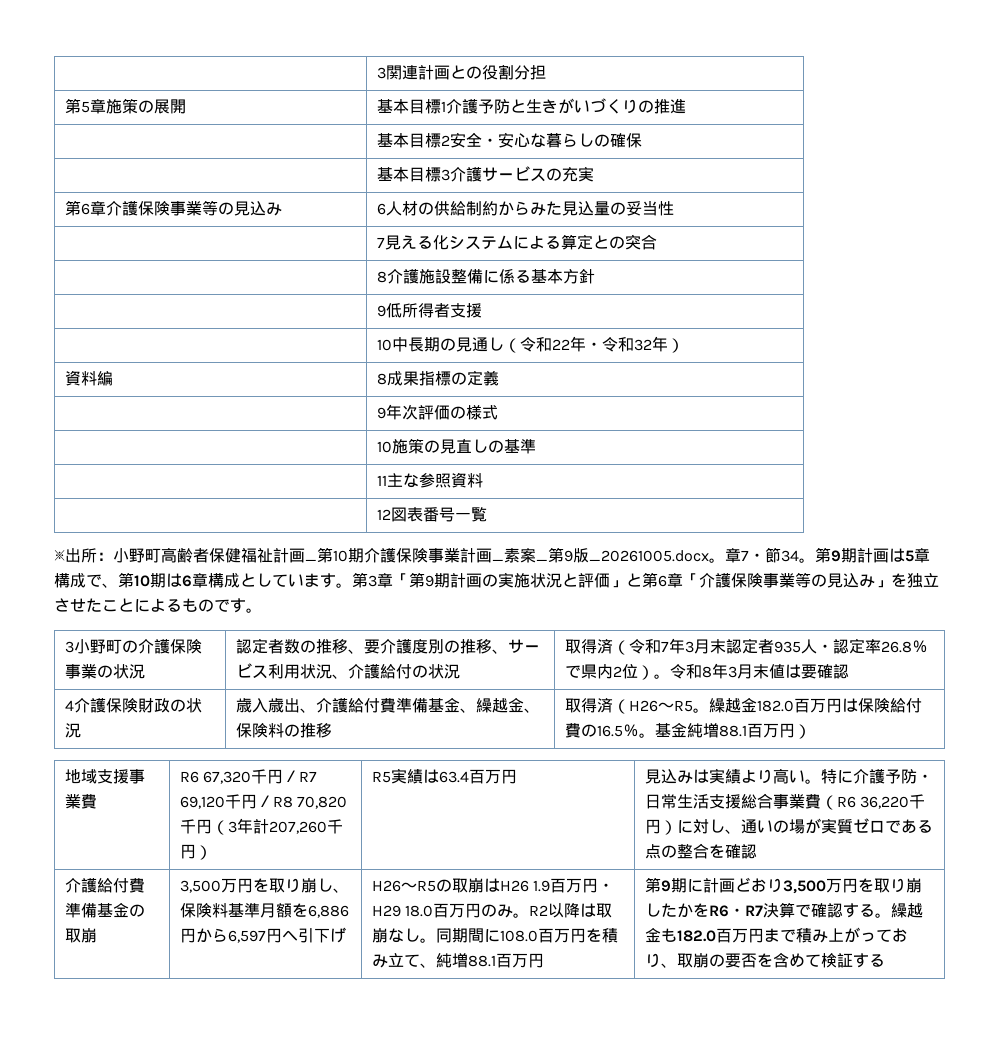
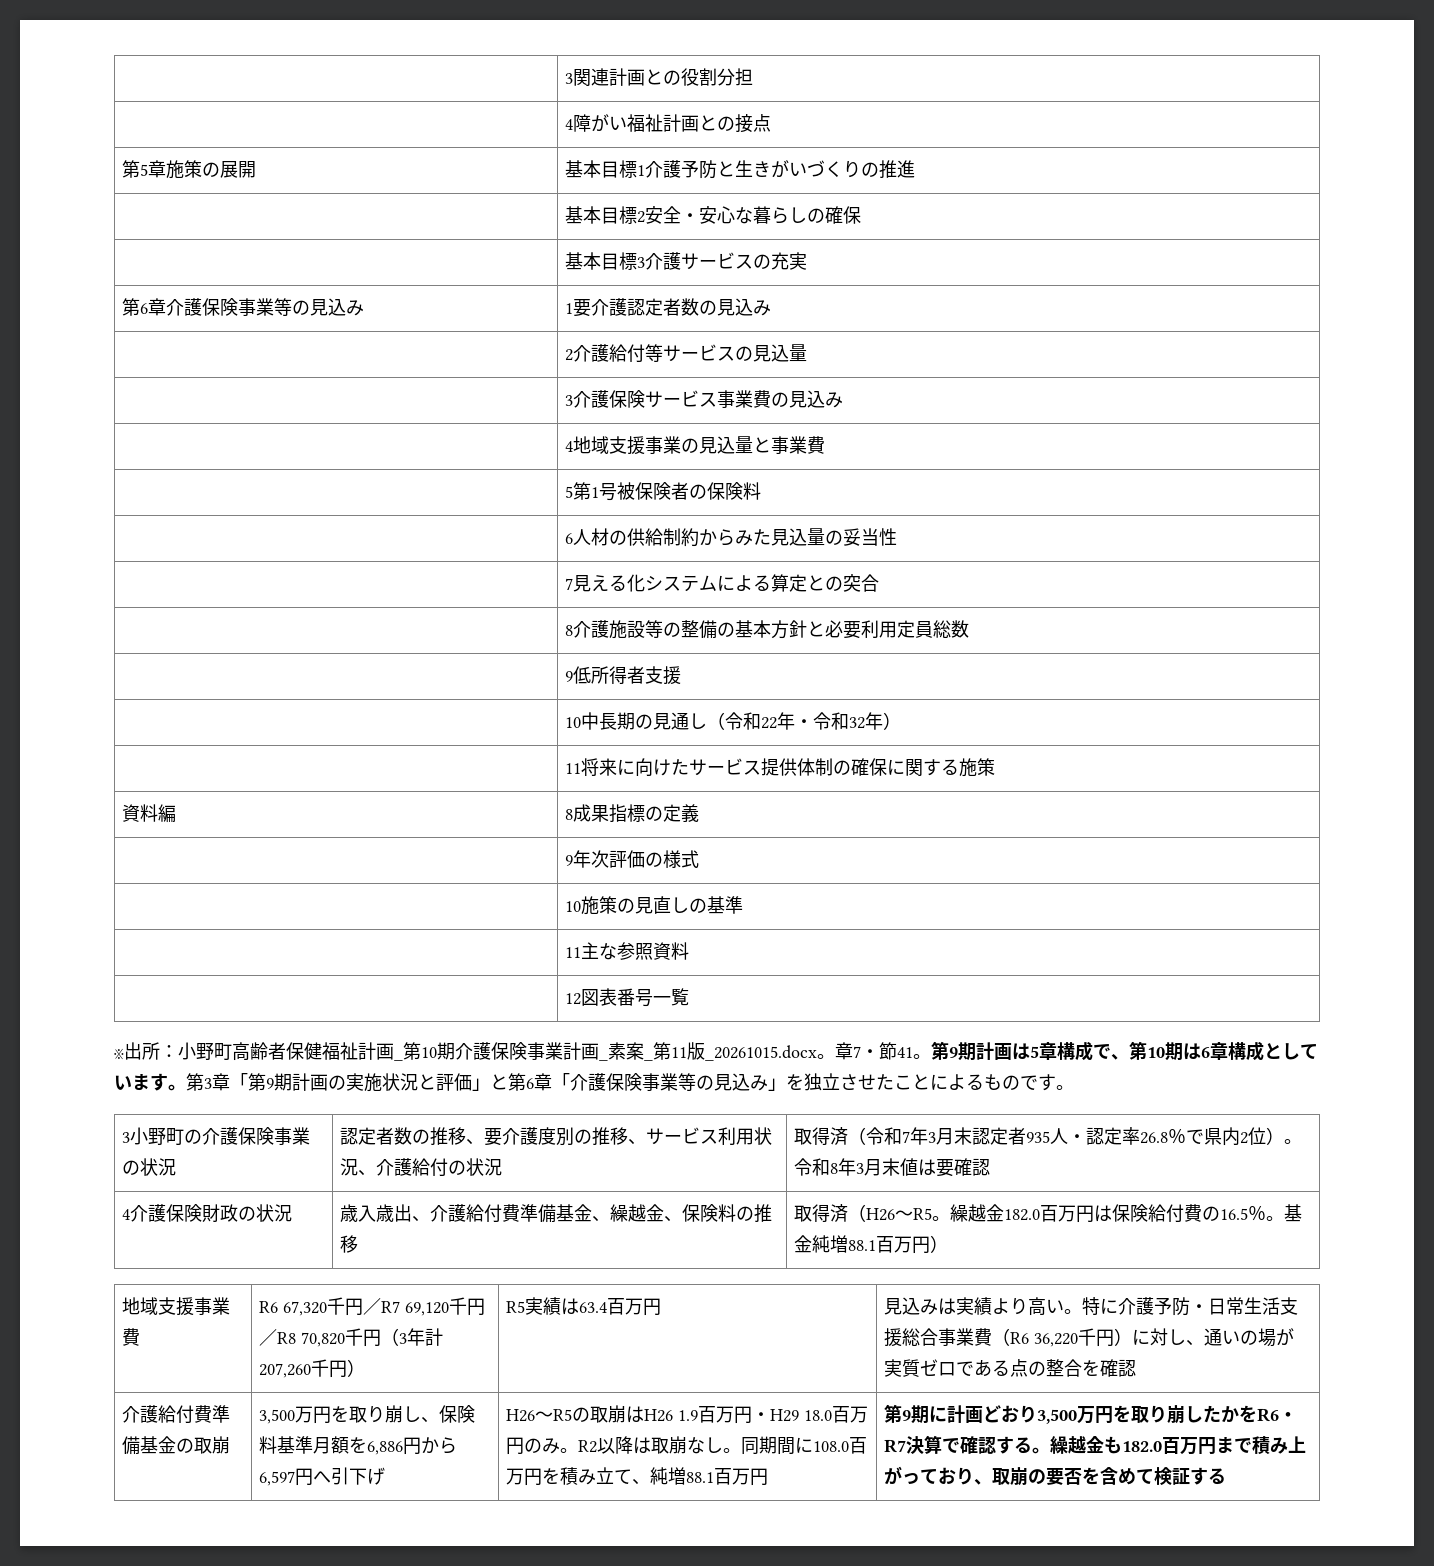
(546, 72) none -> [565,114,772,133] // | 4障がい福祉計画との接点
(282, 209) none -> [565,298,772,317] [565,344,808,363] [565,390,844,408] [565,436,826,455] [565,482,762,501] | 1要介護認定者数の見込み // | 2介護給付等サービスの見込量 // | 3介護保険サービス事業費の見込み // | 4地域支援事業の見込量と事業費 // | 5第1号被保険者の保険料 //
[450,269,531,284] 整備に係る -> [645,620,736,639] 等の整備の
(595, 276) none -> [807,620,970,639] と必要利用定員総数
(684, 345) none -> [565,758,996,777] // | 11将来に向けたサービス提供体制の確保に関する施策
[564,548,709,563] 9版_20261005.docx -> [671,1042,817,1061] 11版_20261015.docx
[781,550,799,562] 34 -> [897,1047,913,1058] 41

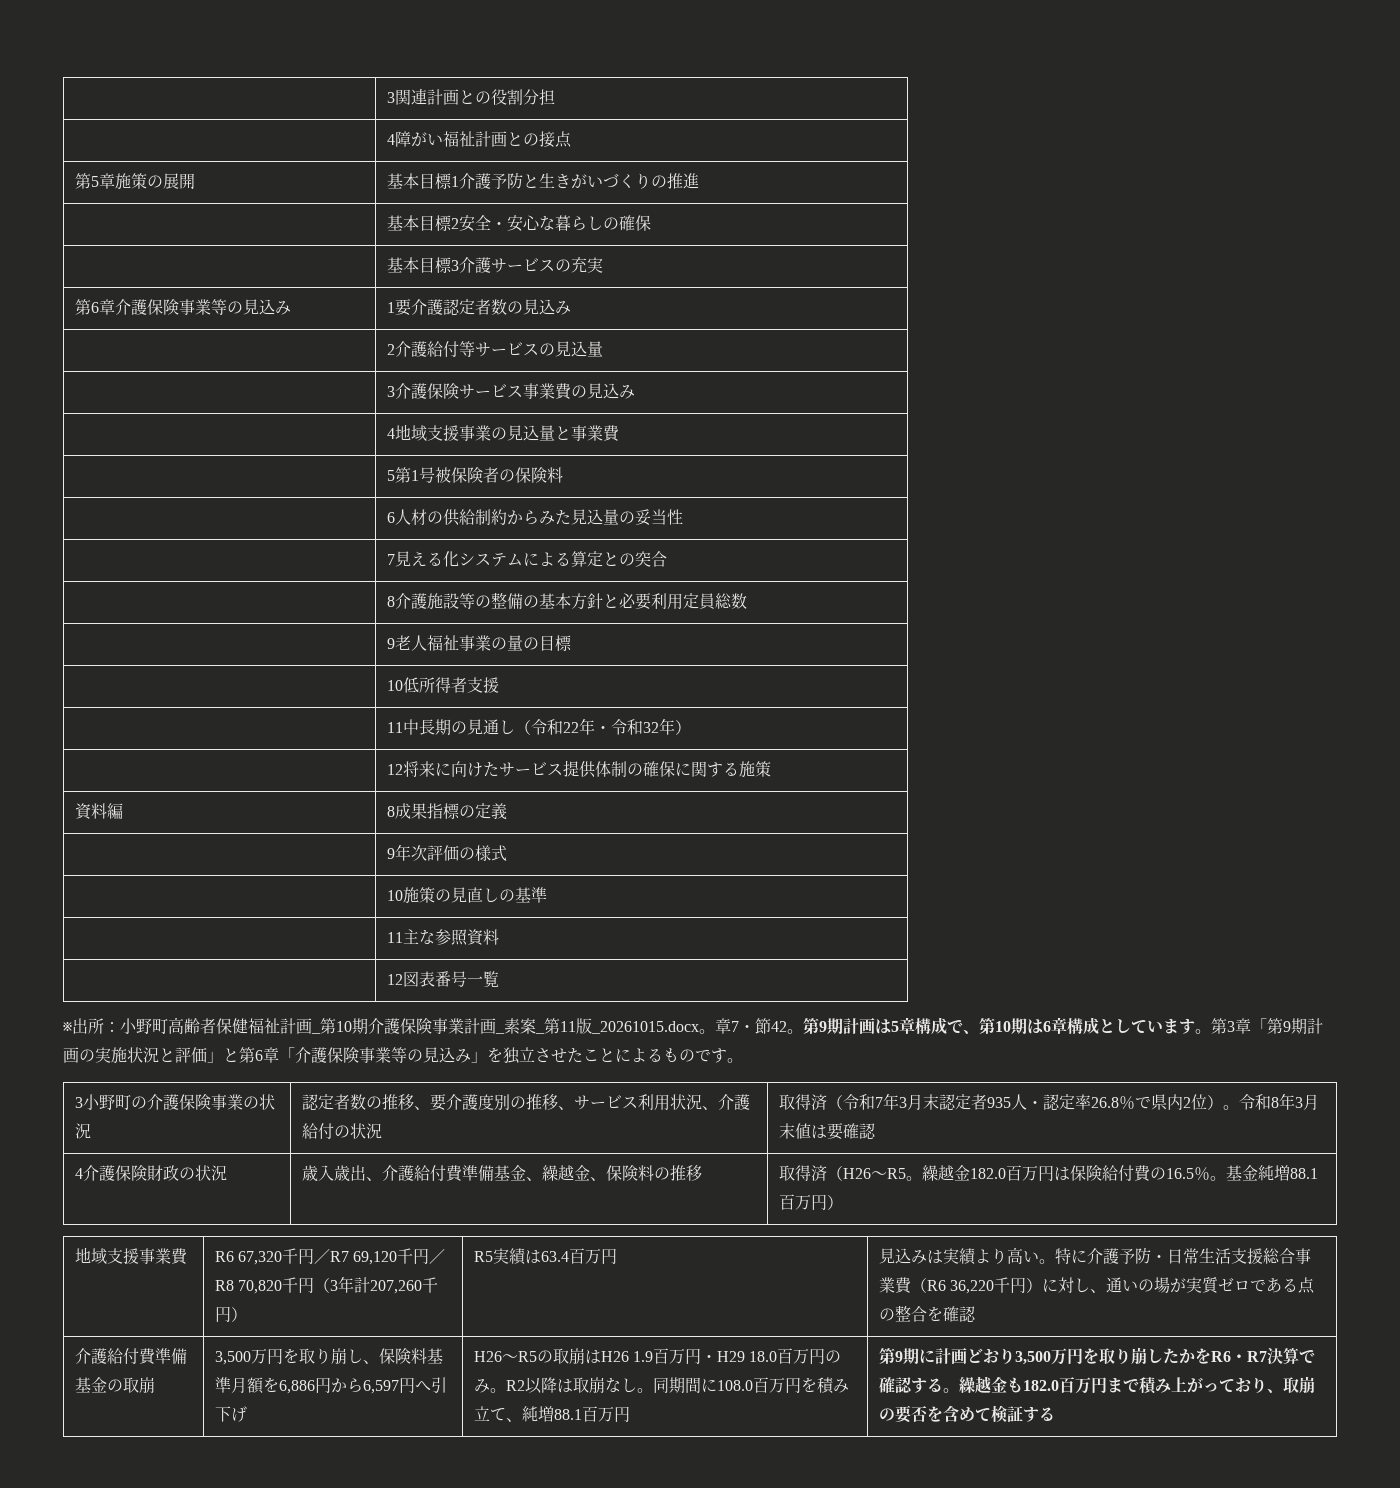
(574, 676) none -> [394,635,572,651] [386,680,403,691] 老人福祉事業の量の目標 // | 10
[565,717,582,728] 10 -> [386,722,403,733] 11
[565,763,582,774] 11 -> [386,764,403,775] 12
[897,1047,913,1058] 41 -> [771,1021,787,1032] 42

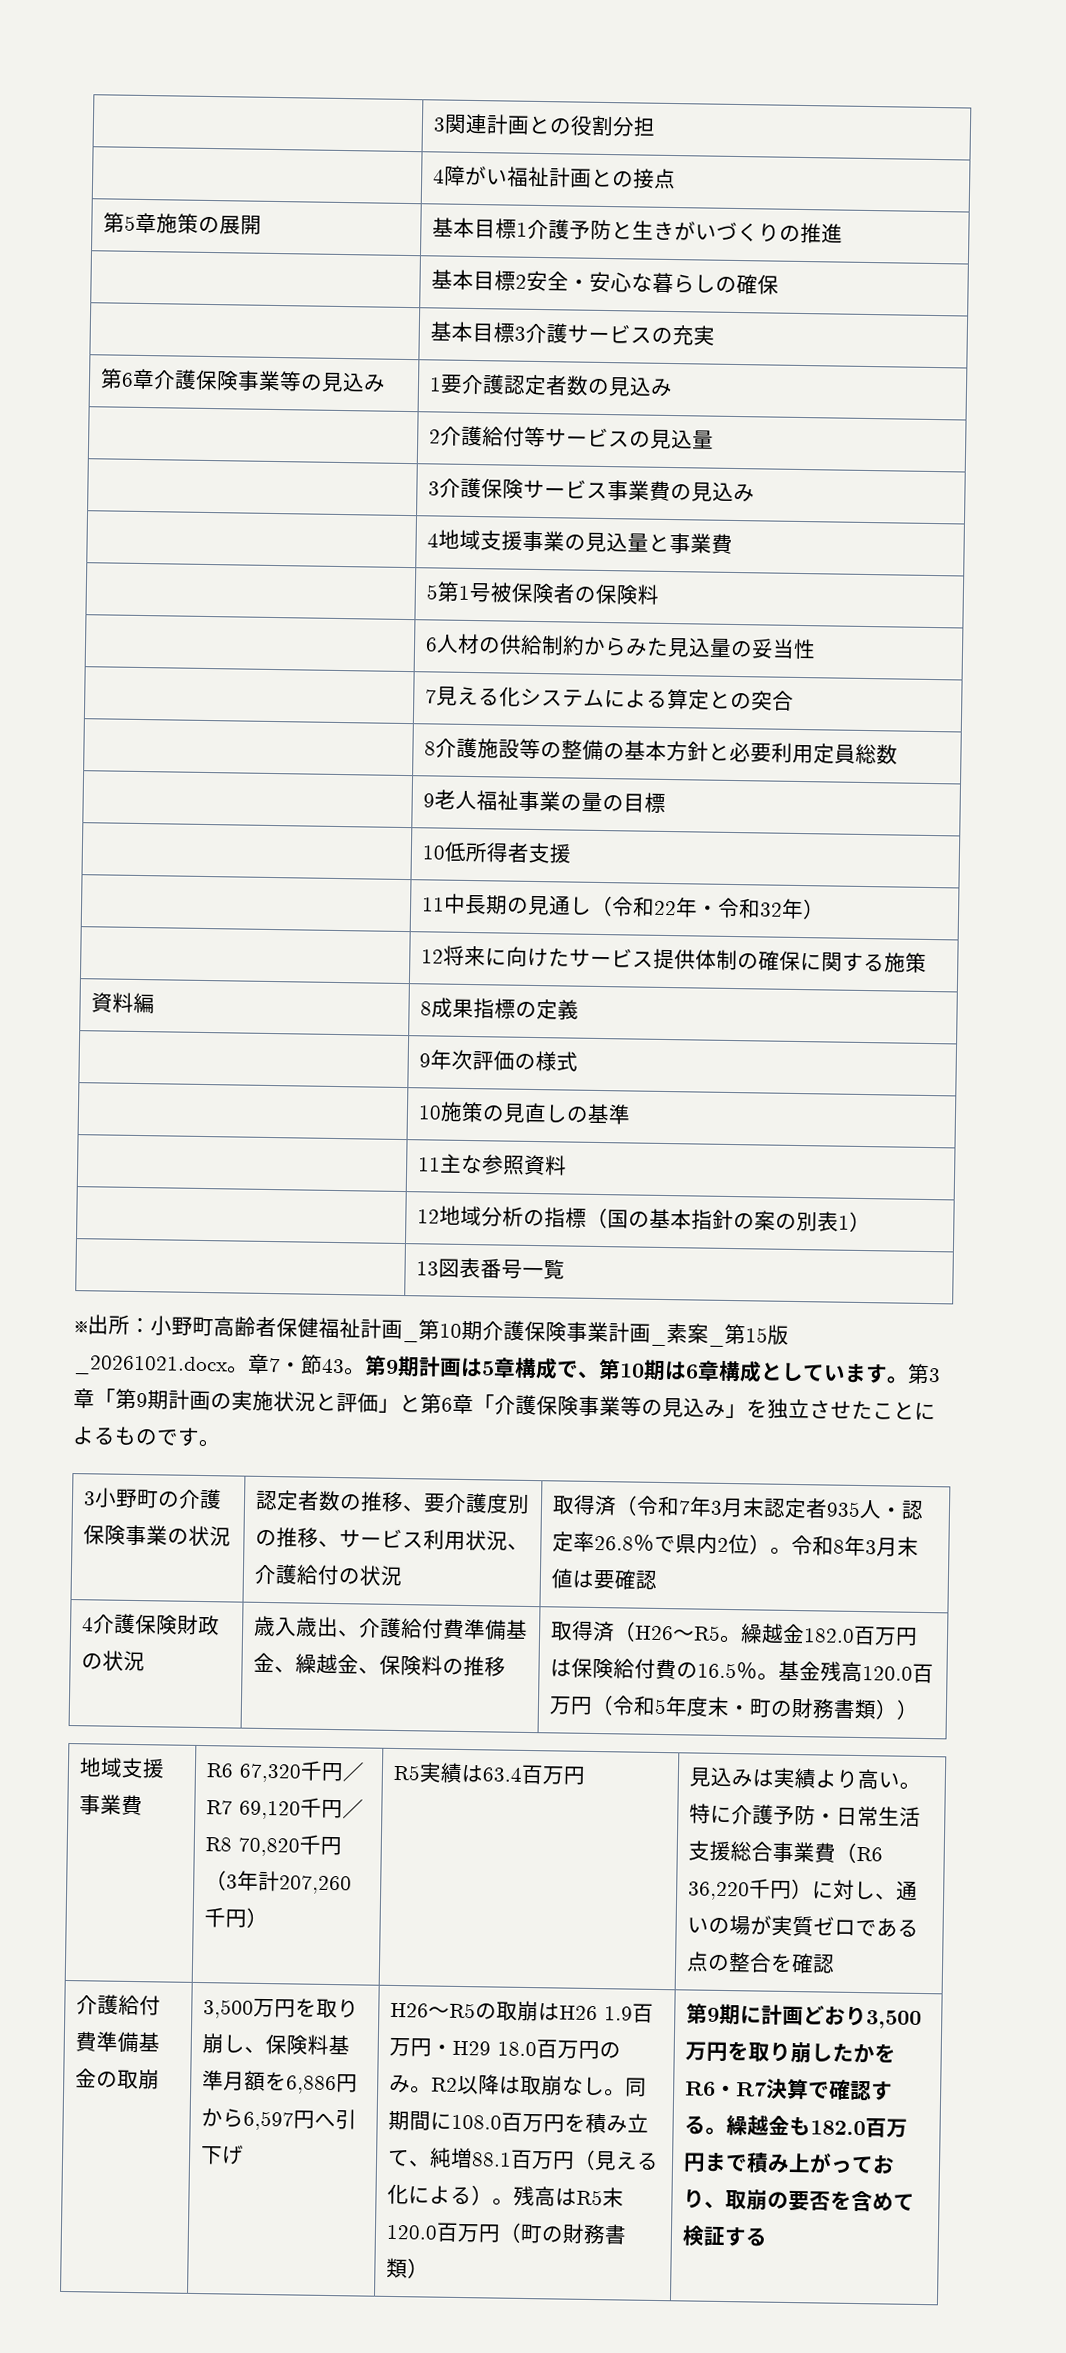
(403, 979) none -> [439,1205,872,1233] [416,1261,440,1276] 地域分析の指標（国の基本指針の案の別表1） // | 13
[560,1018,699,1034] 11版_20261015.docx -> [745,1324,789,1345] [73,1355,228,1377] 15版_20261021.docx
[771,1021,787,1032] 42 -> [321,1358,345,1374] 43
[1257,1165,1318,1181] [778,1194,827,1211] 純増88.1百万円 -> [820,1661,935,1684] [549,1694,899,1720] 残高120.0百万円（令和5年度末・町の財務書類）
(630, 1414) none -> [573,2149,660,2171] [387,2183,625,2208] [386,2222,628,2245] [386,2257,430,2279] （見える化による）。残高はR5末120.0百万円（町の財務書類）

